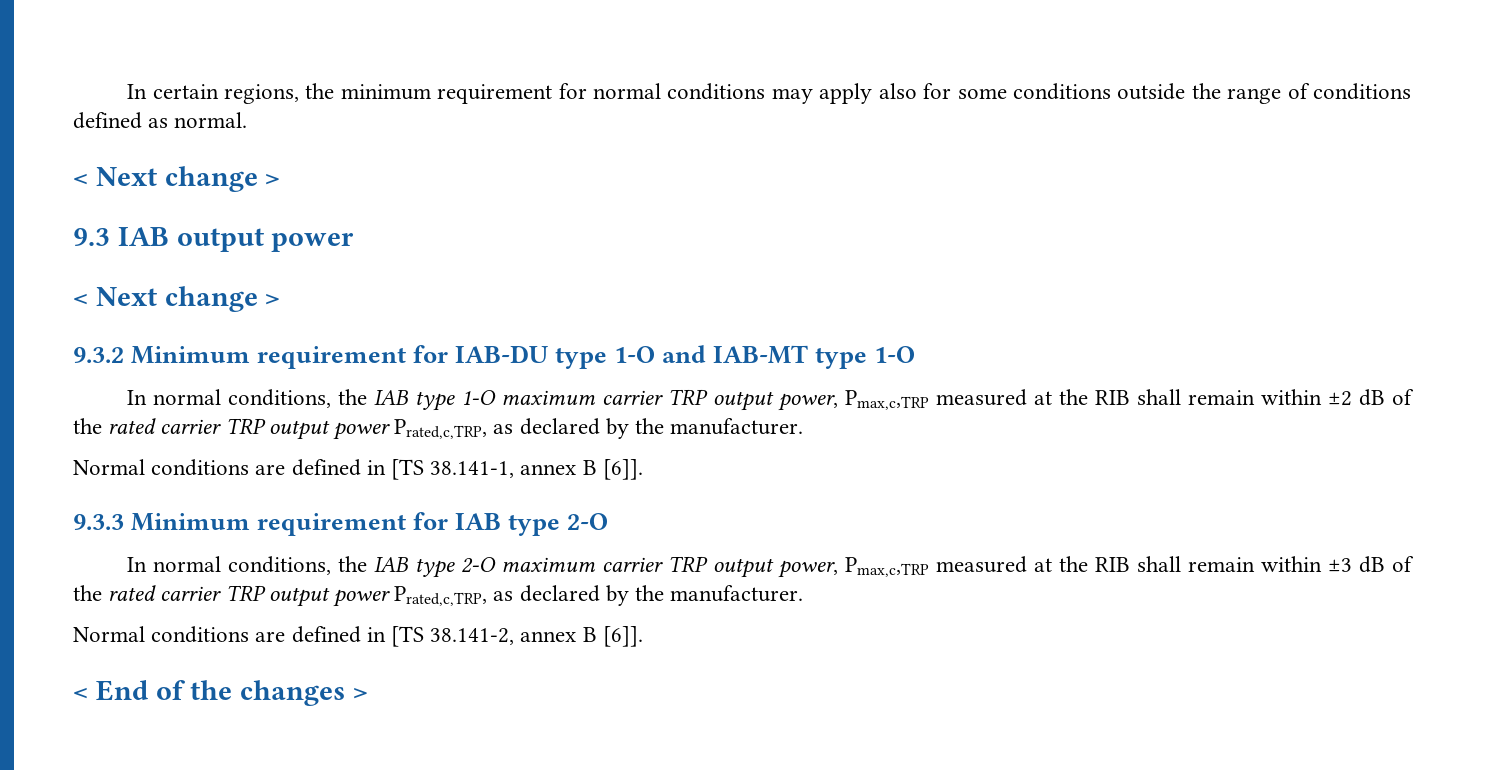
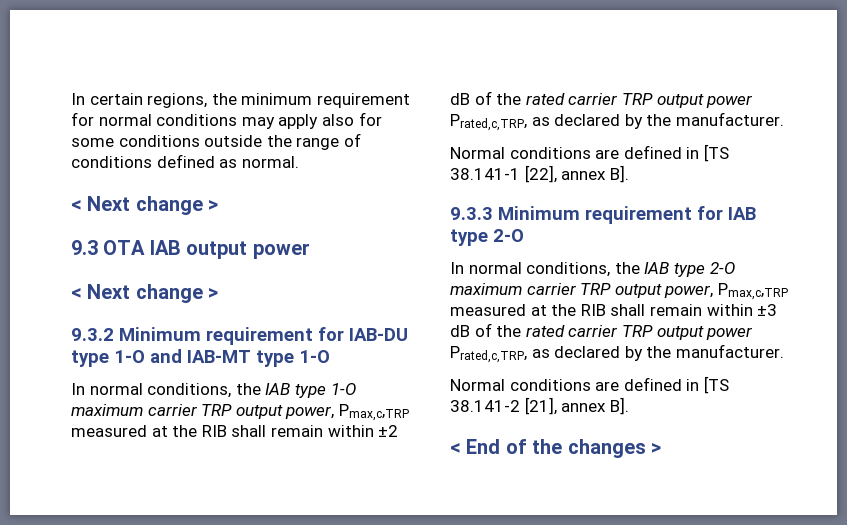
(110, 237) none -> [103,240,146,255] OTA
[430,459,643,480] 38.141-1, annex B [6]]. -> [450,165,629,183] 38.141-1 [22], annex B].
[430,626,643,647] 38.141-2, annex B [6]]. -> [450,397,629,415] 38.141-2 [21], annex B].

